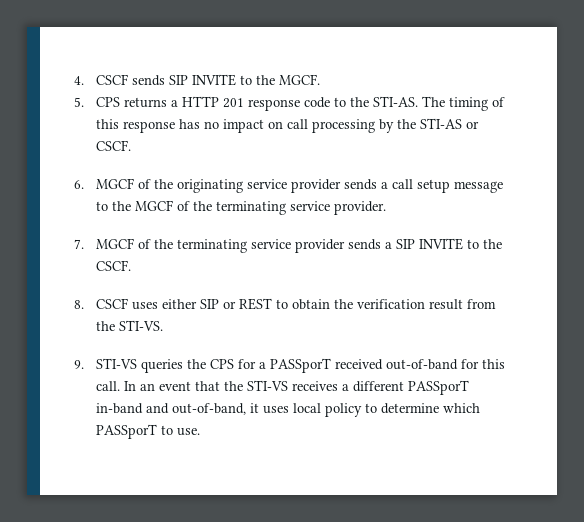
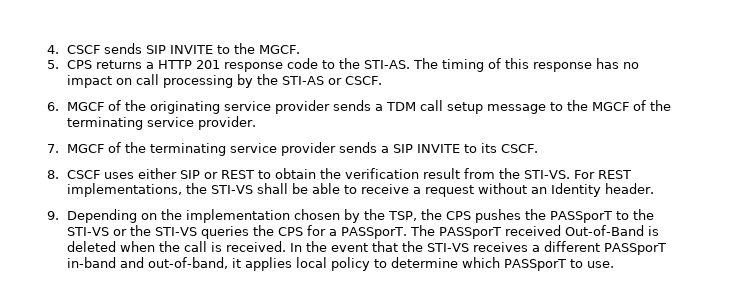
(389, 185) none -> [386,102,417,111] TDM
[483,239,503,249] the -> [481,143,498,153] its
[74,360,84,369] // 9. -> [574,170,632,179] [67,183,655,197] [47,209,655,223] [67,225,152,236] For REST implementations, the STI-VS shall be able to receive a request without an Identity header. // 9. Depending on the implementation chosen by the TSP, the CPS pushes the PASSporT to the STI-VS or the
[270,358,506,373] [96,381,156,391] PASSporT received out-of-band for this call. In an -> [341,225,660,239] [67,241,328,252] PASSporT. The PASSporT received Out-of-Band is deleted when the call is received. In the
[263,406,290,414] uses -> [245,257,293,271] applies

